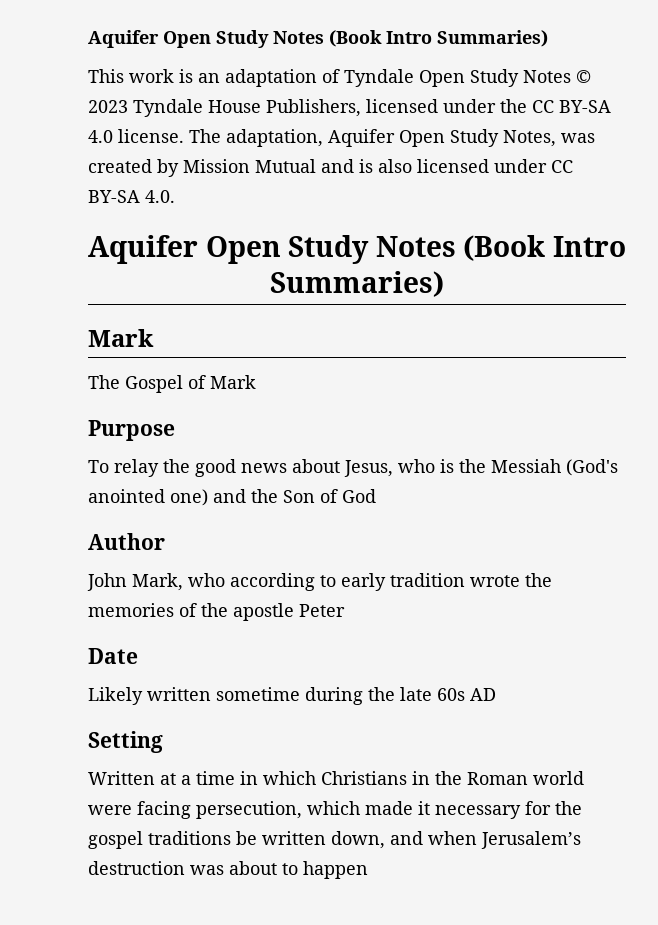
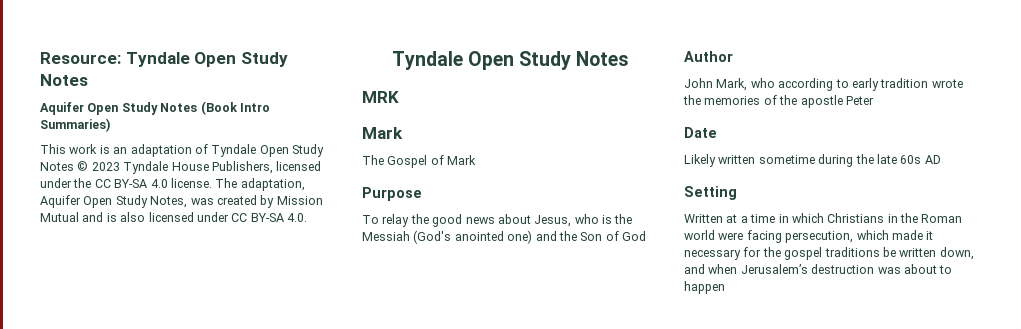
(88, 39) none -> [40,52,288,67] [40,74,88,86] Resource: Tyndale Open Study Notes //
[88,235,626,264] [270,271,444,297] Aquifer Open Study Notes (Book Intro Summaries) -> [391,51,630,70] [362,91,399,103] Tyndale Open Study Notes // MRK

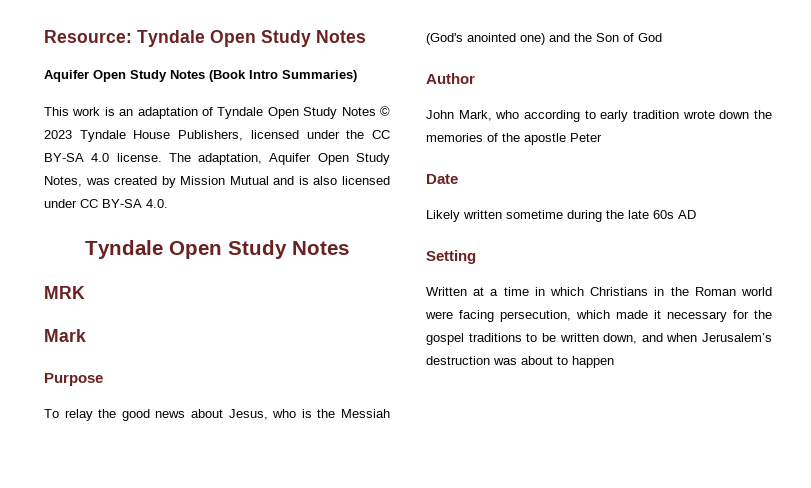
[362,155,477,168] // The Gospel of Mark -> (86, 335) none
(963, 83) none -> [719,110,750,119] down
(880, 252) none -> [526,333,538,342] to

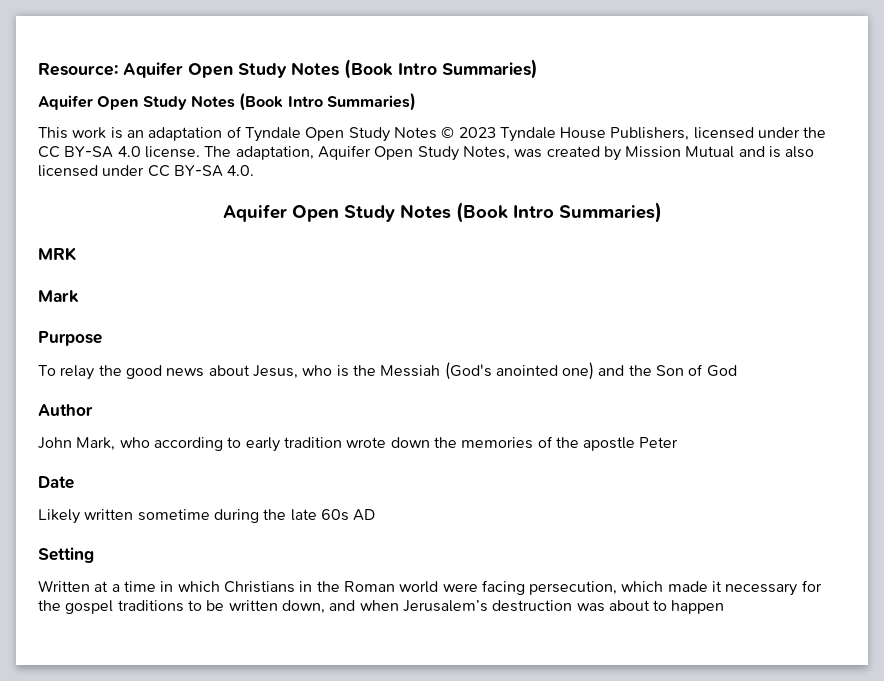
[137,30,366,47] Tyndale Open Study Notes -> [123,59,538,79] Aquifer Open Study Notes (Book Intro Summaries)
[85,240,349,259] Tyndale Open Study Notes -> [222,202,662,223] Aquifer Open Study Notes (Book Intro Summaries)

